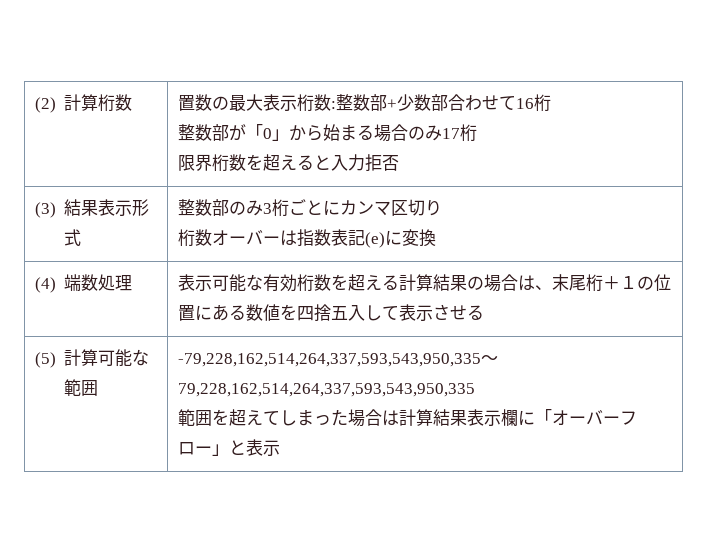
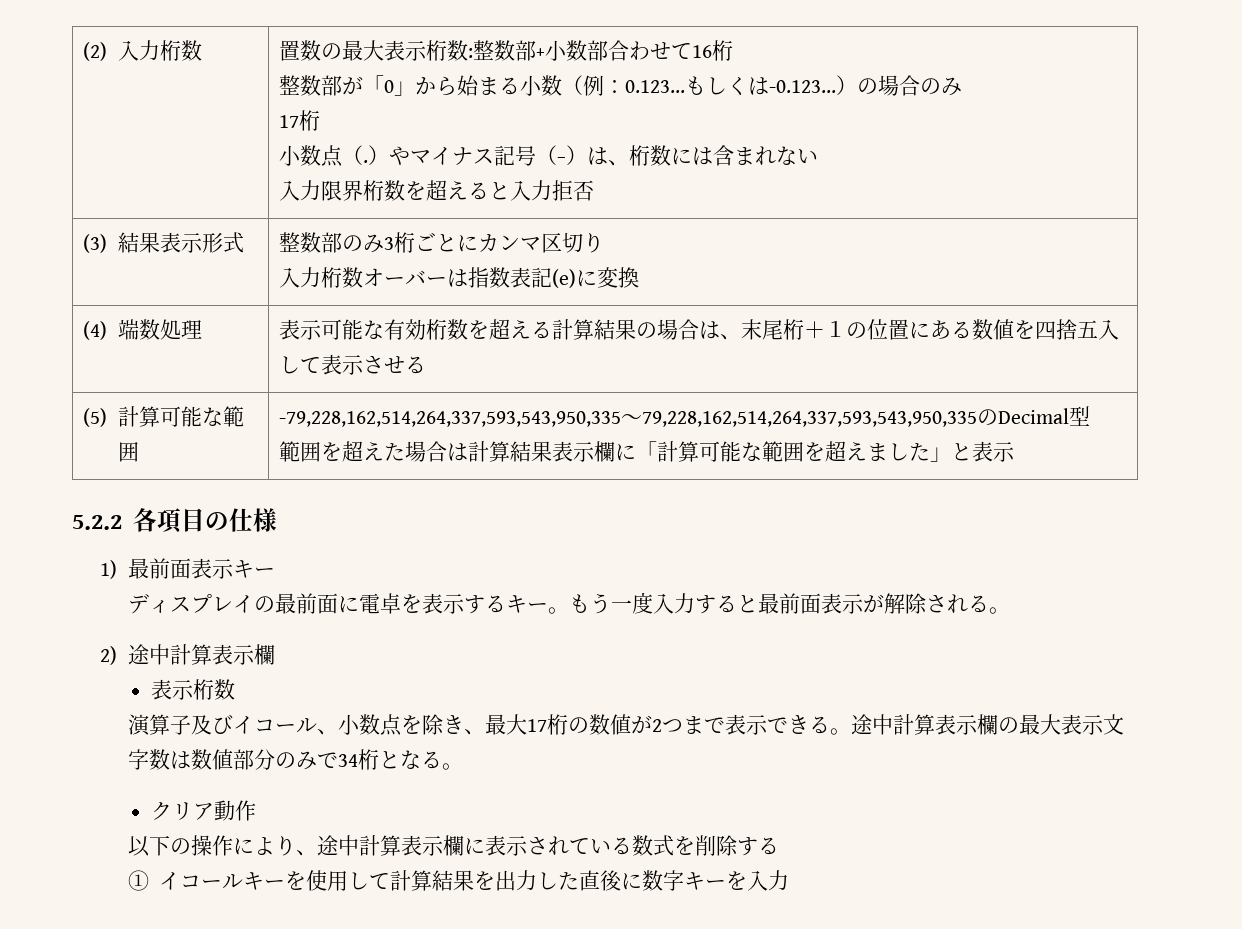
[64,94,99,111] 計算 -> [117,40,160,61] 入力
[396,94,414,111] 少 -> [545,40,568,61] 小
(374, 132) none -> [520,75,879,96] 小数（例：0.123...もしくは-0.123...）の
(442, 133) none -> (963, 86) //
(477, 133) none -> [279,145,819,167] [279,180,322,201] 小数点（.）やマイナス記号（−）は、桁数には含まれない // 入力
(442, 208) none -> [279,267,322,288] 入力
[177,409,331,426] // 範囲を超えてしまっ -> [977,406,1091,426] [279,441,385,462] のDecimal型 // 範囲を超え
[551,410,637,425] [177,439,280,456] オーバーフロー」と表示 -> [657,441,1016,462] [72,508,277,533] [99,558,275,579] [127,592,1010,614] [99,644,275,665] [150,679,235,700] [127,714,1124,736] [127,749,463,770] [150,800,256,821] [127,835,779,857] [127,870,790,891] 計算可能な範囲を超えました」と表示 // 5.2.2各項目の仕様 // 1)最前面表示キー // ディスプレイの最前面に電卓を表示するキー。もう一度入力すると最前面表示が解除される。 // 2)途中計算表示欄 // 表示桁数 // 演算子及びイコール、小数点を除き、最大17桁の数値が2つまで表示できる。途中計算表示欄の最大表示文字数は数値部分のみで34桁となる。 // クリア動作 // 以下の操作により、途中計算表示欄に表示されている数式を削除する // ①イコールキーを使用して計算結果を出力した直後に数字キーを入力

